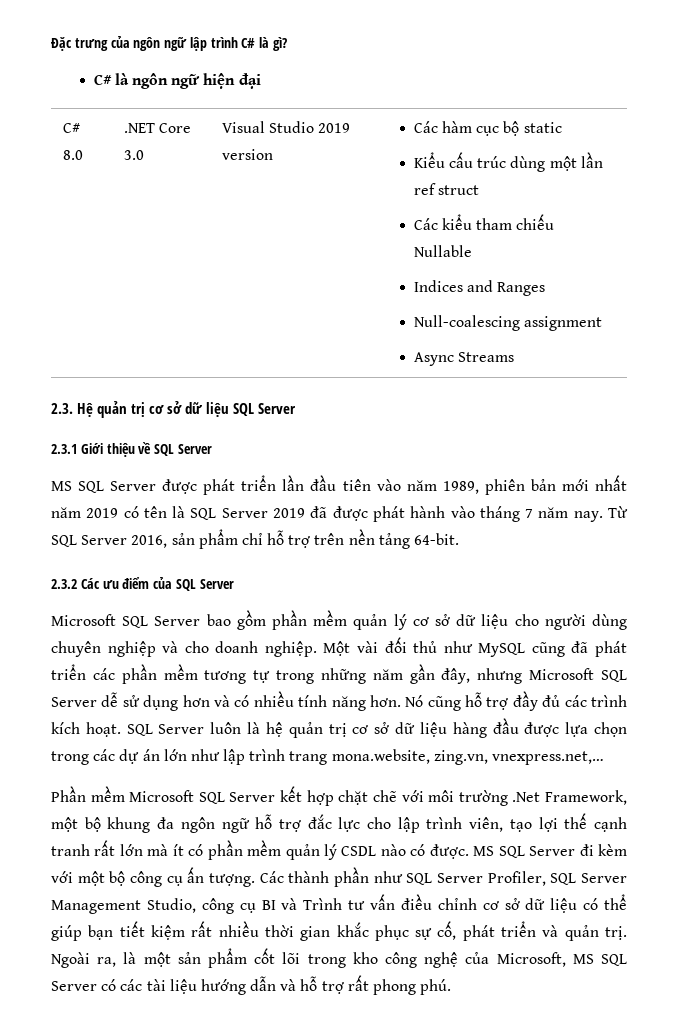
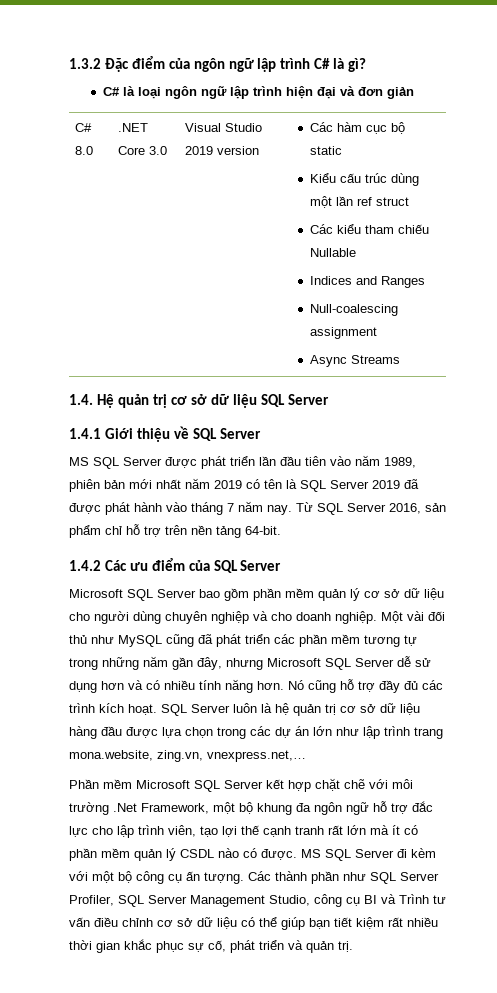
[51,37,108,51] Đặc trưng -> [69,56,165,72] 1.3.2 Đặc điểm
[131,73,201,89] ngôn ngữ -> [137,86,282,99] loại ngôn ngữ lập trình
(261, 81) none -> [339,86,414,99] và đơn giản
[51,403,73,414] 2.3. -> [69,394,93,405] 1.4.
[51,444,77,454] 2.3.1 -> [69,428,101,439] 1.4.1
[51,579,77,589] 2.3.2 -> [69,560,101,571] 1.4.2
[51,948,627,968] [51,975,452,995] Ngoài ra, là một sản phẩm cốt lõi trong kho công nghệ của Microsoft, MS SQL Server có các tài liệu hướng dẫn và hỗ trợ rất phong phú. -> (353, 946) none

